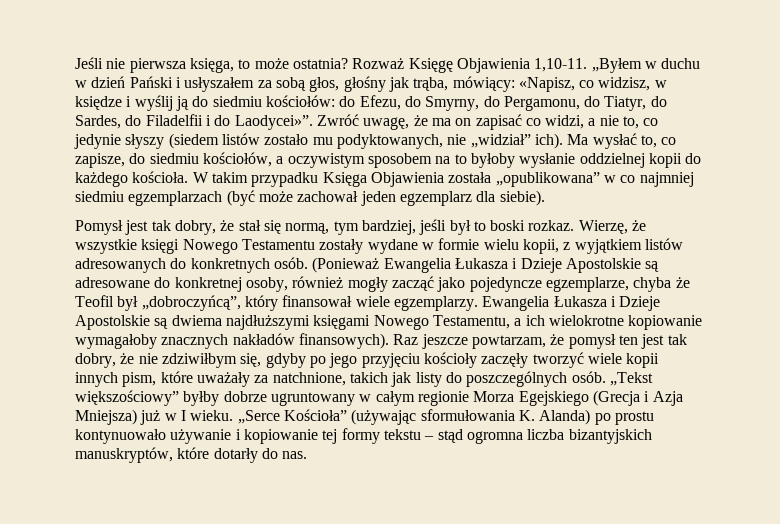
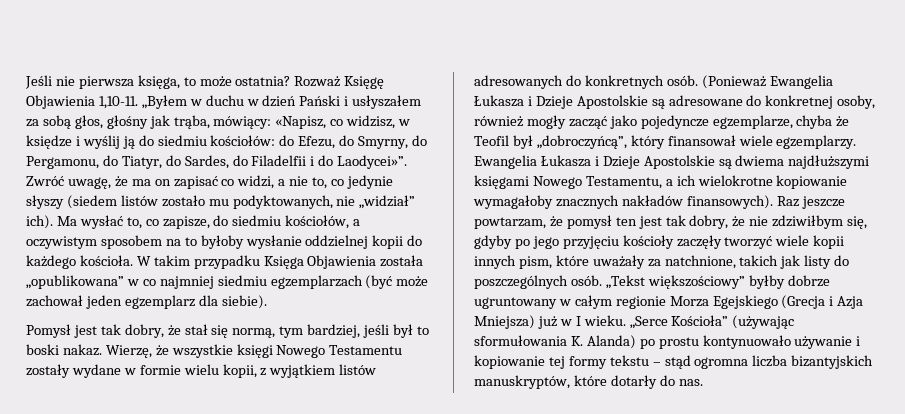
[528,220,575,231] rozkaz. -> [62,344,102,356] nakaz.

